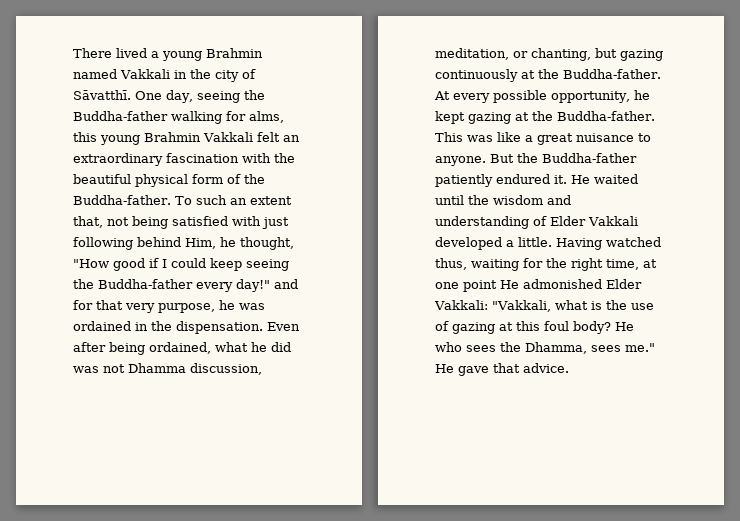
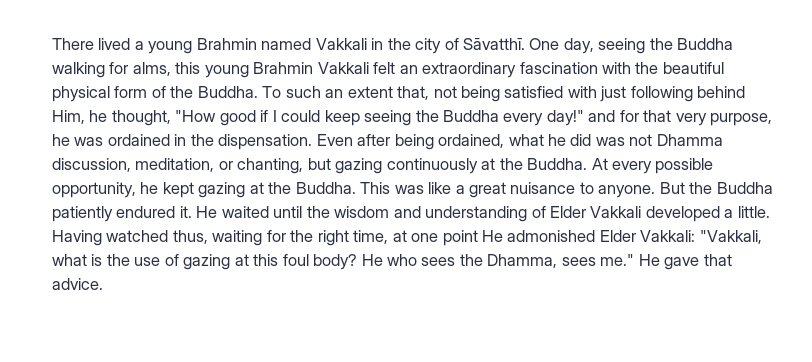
[73,111,168,121] Buddha-father -> [677,38,734,50] Buddha
[73,195,171,205] Buddha-father. -> [197,86,258,98] Buddha.
[98,279,193,289] Buddha-father -> [443,110,500,122] Buddha
[563,69,661,79] Buddha-father. -> [527,158,588,170] Buddha.
[557,111,655,121] Buddha-father. -> [295,182,356,194] Buddha.
[542,153,637,163] Buddha-father -> [716,182,773,194] Buddha

